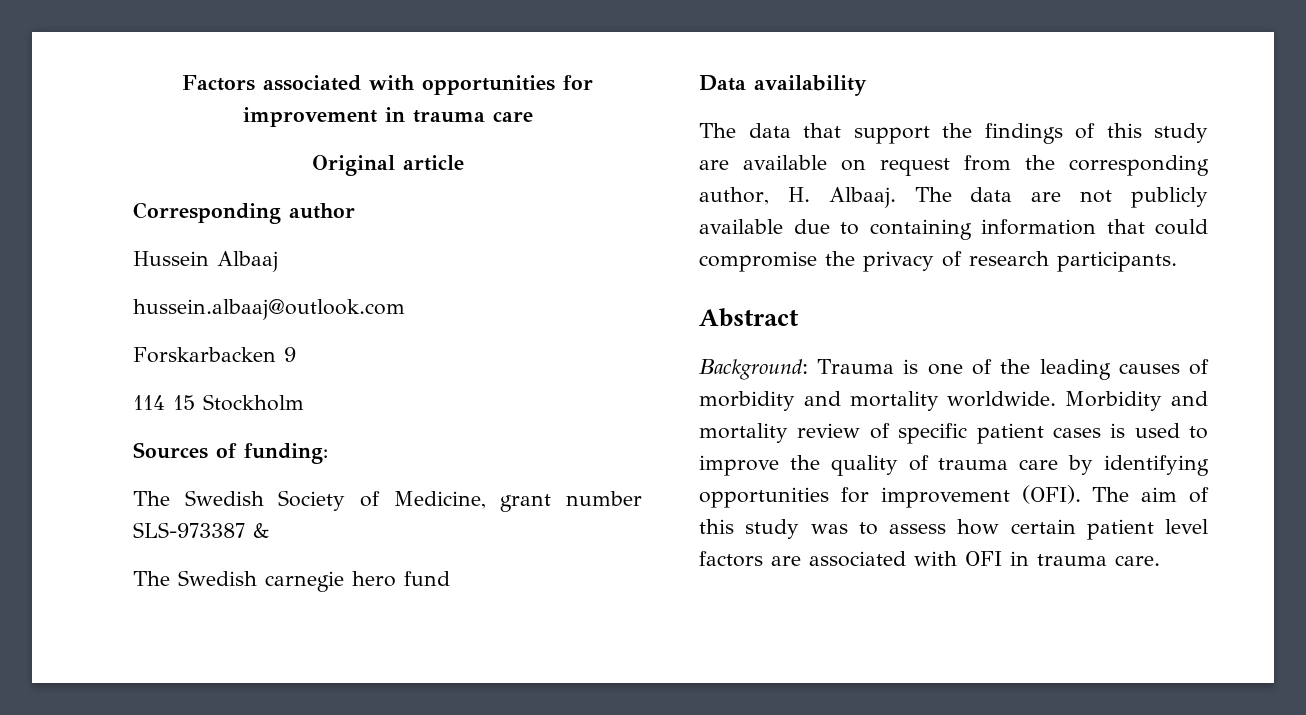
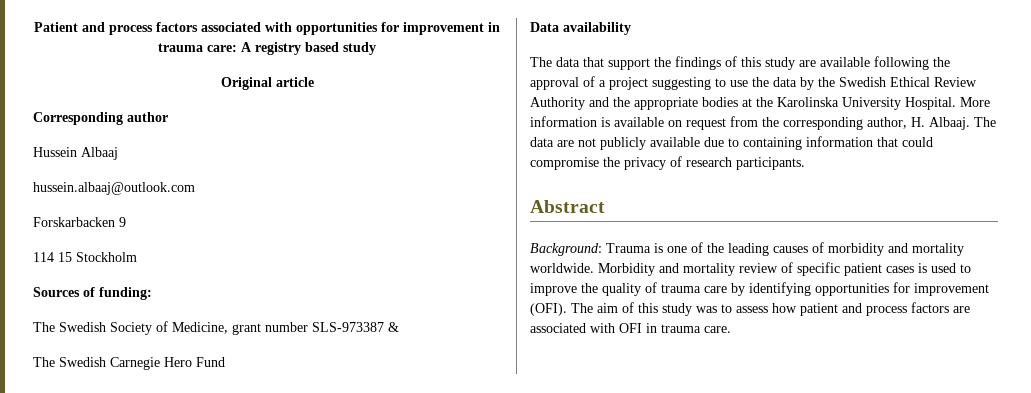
[182,75,255,91] Factors -> [34,22,198,35] Patient and process factors
[492,111,533,122] care -> [207,42,376,55] care: A registry based study
[265,571,450,592] carnegie hero fund -> [110,357,225,370] Carnegie Hero Fund
(827, 162) none -> [874,56,950,70] [530,76,977,90] [530,97,990,110] [530,116,664,127] following the approval of a project suggesting to use the data by the Swedish Ethical Review Authority and the appropriate bodies at the Karolinska University Hospital. More information is available
[1010,519,1208,540] certain patient level -> [800,303,907,316] patient and process

